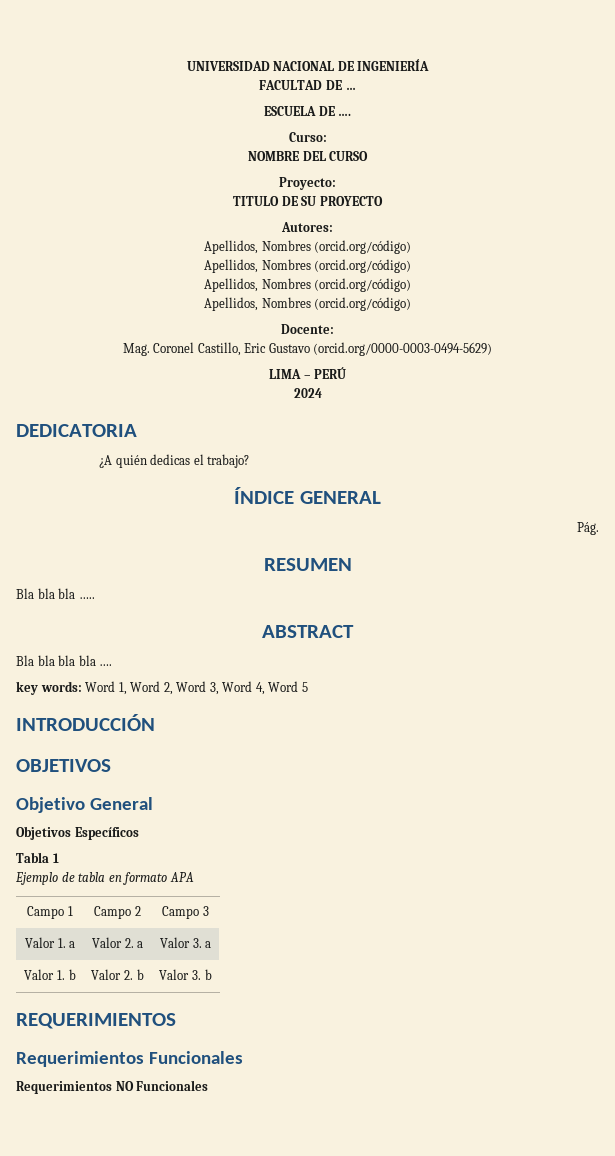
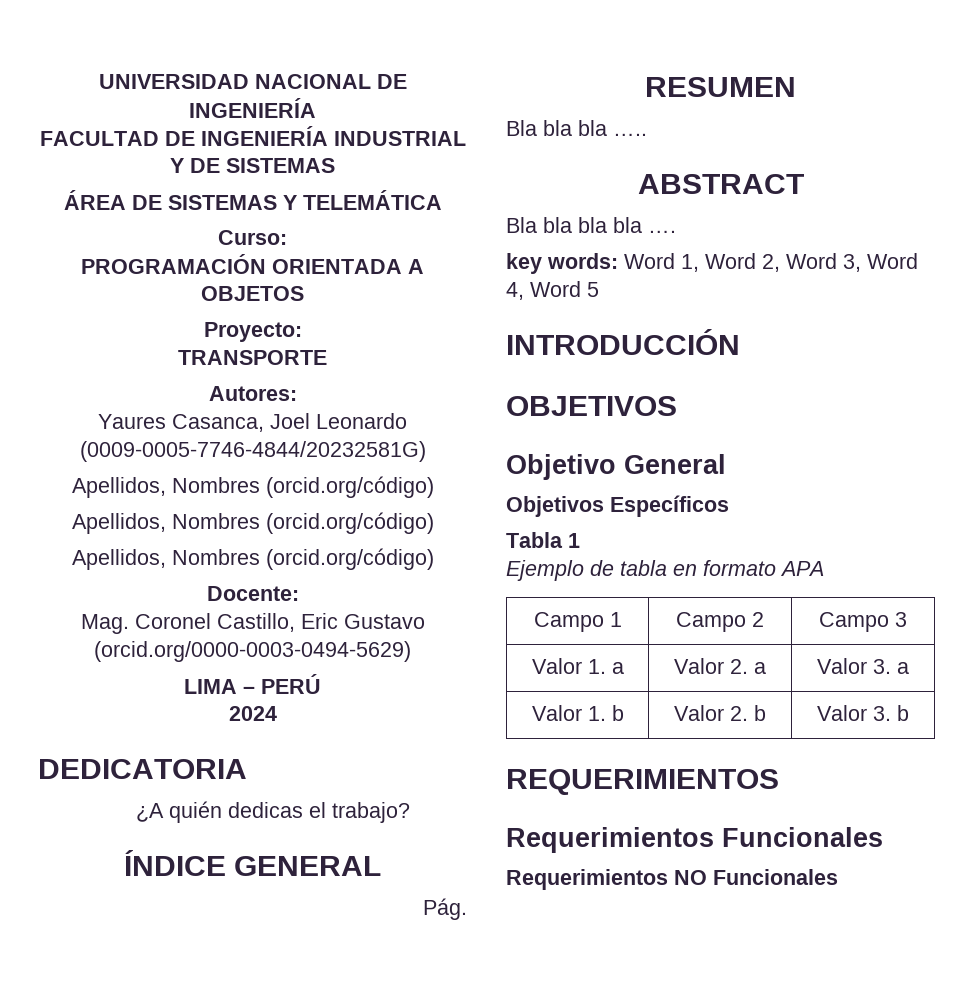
[345,87,356,90] [263,106,352,116] [288,132,327,142] [247,151,369,161] [279,177,336,190] [233,196,383,206] [281,222,333,232] [203,240,412,254] … // ESCUELA DE …. // Curso: // NOMBRE DEL CURSO // Proyecto: // TITULO DE SU PROYECTO // Autores: // Apellidos, Nombres (orcid.org/código) -> [200,126,466,146] [170,158,335,173] [63,190,442,210] [218,230,287,245] [81,254,424,274] [201,286,304,301] [203,322,302,342] [178,350,327,365] [208,386,297,401] [98,413,407,432] [79,441,426,462] INGENIERÍA INDUSTRIAL Y DE SISTEMAS // ÁREA DE SISTEMAS Y TELEMÁTICA // Curso: // PROGRAMACIÓN ORIENTADA A OBJETOS // Proyecto: // TRANSPORTE // Autores: // Yaures Casanca, Joel Leonardo (0009-0005-7746-4844/20232581G)

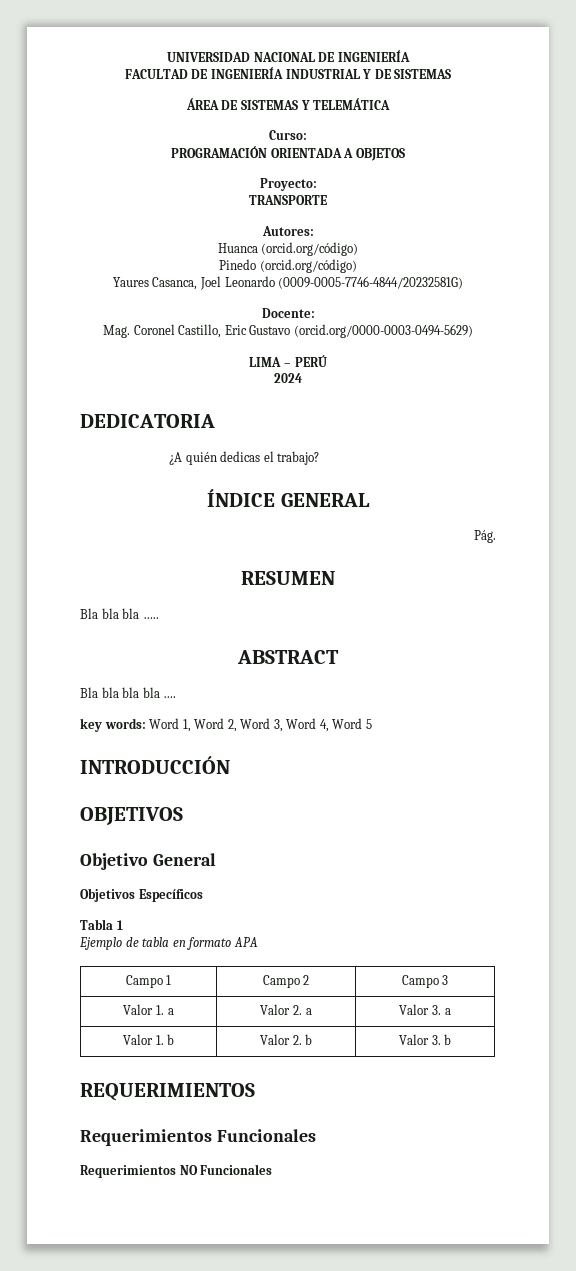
(297, 393) none -> [217,242,359,256] [219,259,357,273] // Huanca (orcid.org/código) // Pinedo (orcid.org/código)
[71,476,434,498] [71,512,434,534] [71,548,434,570] // Apellidos, Nombres (orcid.org/código) // Apellidos, Nombres (orcid.org/código) // Apellidos, Nombres (orcid.org/código) -> (464, 282) none

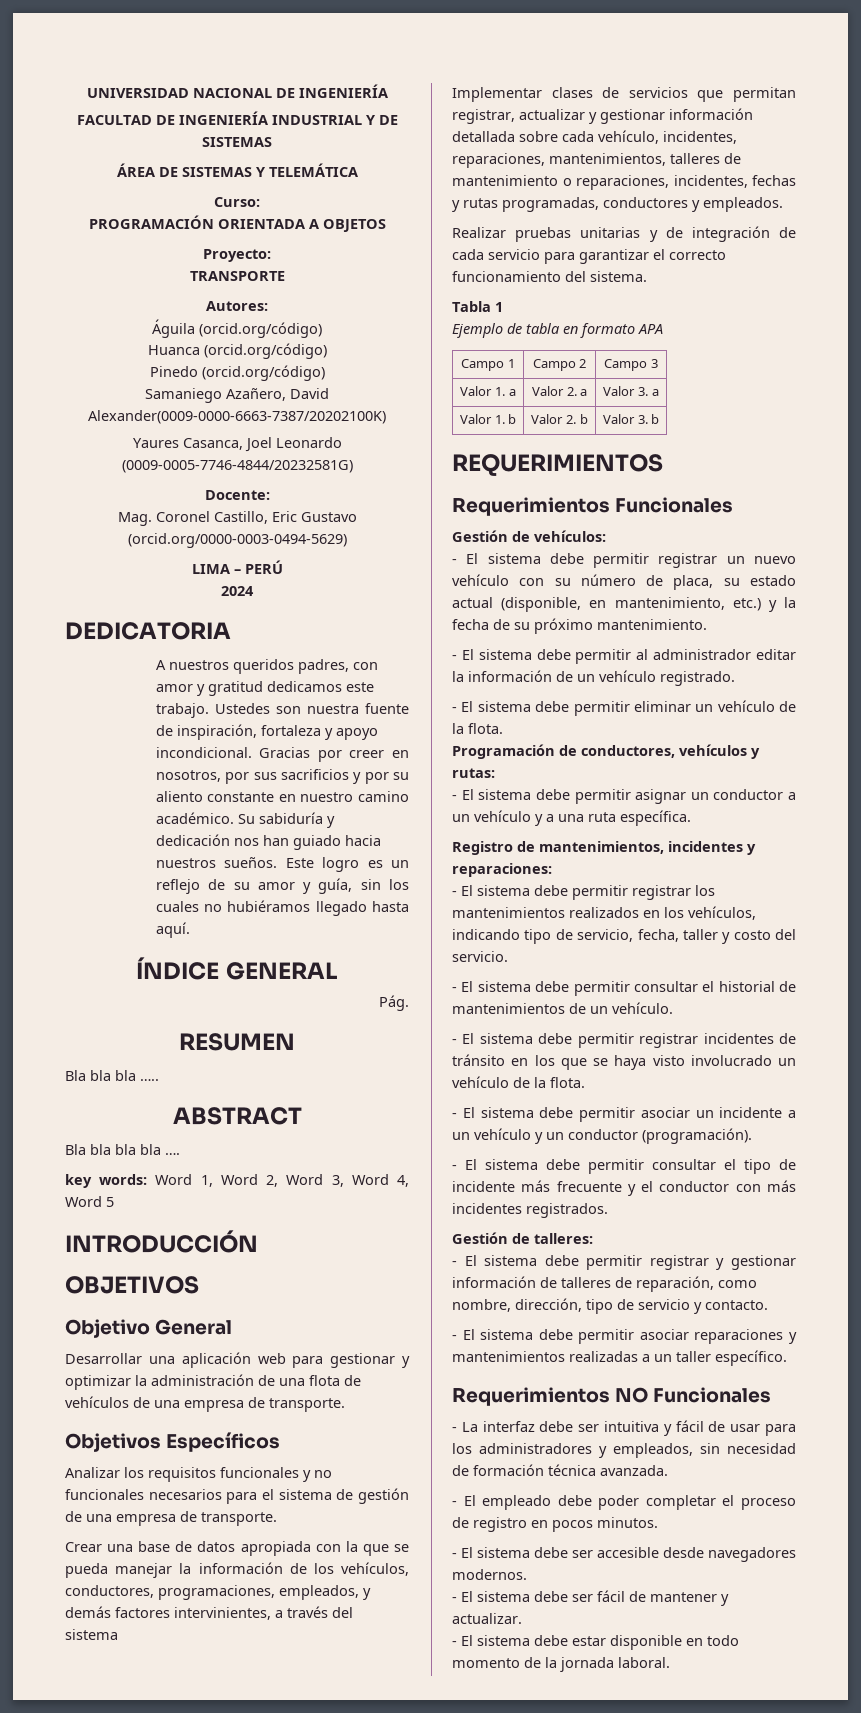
(314, 231) none -> [152,319,322,338] // Águila (orcid.org/código)
(357, 266) none -> [145,388,329,403] [88,410,386,424] // Samaniego Azañero, David Alexander(0009-0000-6663-7387/20202100K)
[169,451,320,465] ¿A quién dedicas el trabajo? -> [155,659,378,674] [155,681,374,696] [155,703,409,718] [155,724,378,740] [155,747,409,762] [155,769,409,784] [155,791,409,802] [155,812,335,828] [155,834,381,850] [155,857,410,872] [155,878,409,894] [155,900,409,916] [155,922,190,938] A nuestros queridos padres, con amor y gratitud dedicamos este trabajo. Ustedes son nuestra fuente de inspiración, fortaleza y apoyo incondicional. Gracias por creer en nosotros, por sus sacrificios y por su aliento constante en nuestro camino académico. Su sabiduría y dedicación nos han guiado hacia nuestros sueños. Este logro es un reflejo de su amor y guía, sin los cuales no hubiéramos llegado hasta aquí.
[80,888,203,902] Objetivos Específicos -> [65,1352,410,1368] [65,1374,361,1390] [65,1396,345,1412] [65,1432,281,1452] [65,1467,332,1482] [65,1488,409,1504] [65,1511,277,1526] [65,1541,409,1556] [65,1562,409,1578] [65,1585,371,1600] [65,1606,353,1620] [65,1629,118,1640] [452,87,796,102] [452,108,753,124] [452,130,737,144] [452,153,741,168] [452,175,796,190] [452,197,783,212] [452,226,796,242] [452,249,726,264] [452,271,647,282] Desarrollar una aplicación web para gestionar y optimizar la administración de una flota de vehículos de una empresa de transporte. // Objetivos Específicos // Analizar los requisitos funcionales y no funcionales necesarios para el sistema de gestión de una empresa de transporte. // Crear una base de datos apropiada con la que se pueda manejar la información de los vehículos, conductores, programaciones, empleados, y demás factores intervinientes, a través del sistema // Implementar clases de servicios que permitan registrar, actualizar y gestionar información detallada sobre cada vehículo, incidentes, reparaciones, mantenimientos, talleres de mantenimiento o reparaciones, incidentes, fechas y rutas programadas, conductores y empleados. // Realizar pruebas unitarias y de integración de cada servicio para garantizar el correcto funcionamiento del sistema.
[80,1164,273,1178] Requerimientos NO Funcionales -> [452,530,606,542] [452,553,796,568] [452,574,796,590] [452,597,796,612] [452,618,707,634] [452,649,796,664] [452,670,735,686] [452,700,796,716] [452,723,503,734] [452,744,760,759] [452,768,495,778] [452,789,796,804] [452,810,691,826] [452,841,756,855] [452,863,552,877] [452,885,715,900] [452,906,756,920] [452,929,796,944] [452,951,508,962] [452,981,796,996] [452,1002,673,1014] [452,1033,796,1048] [452,1054,796,1070] [452,1076,585,1088] [452,1107,796,1122] [452,1128,752,1144] [452,1159,796,1174] [452,1180,796,1196] [452,1203,608,1218] [452,1232,593,1244] [452,1255,796,1270] [452,1276,757,1292] [452,1298,768,1314] [452,1329,797,1344] [452,1350,787,1366] [452,1387,772,1406] [452,1420,796,1436] [452,1443,796,1458] [452,1464,668,1476] [452,1495,796,1510] [452,1517,658,1532] [452,1547,796,1562] [452,1569,527,1580] [452,1590,729,1606] [452,1613,522,1624] [452,1635,739,1650] [452,1657,670,1672] Gestión de vehículos: // - El sistema debe permitir registrar un nuevo vehículo con su número de placa, su estado actual (disponible, en mantenimiento, etc.) y la fecha de su próximo mantenimiento. // - El sistema debe permitir al administrador editar la información de un vehículo registrado. // - El sistema debe permitir eliminar un vehículo de la flota. // Programación de conductores, vehículos y rutas: // - El sistema debe permitir asignar un conductor a un vehículo y a una ruta específica. // Registro de mantenimientos, incidentes y reparaciones: // - El sistema debe permitir registrar los mantenimientos realizados en los vehículos, indicando tipo de servicio, fecha, taller y costo del servicio. // - El sistema debe permitir consultar el historial de mantenimientos de un vehículo. // - El sistema debe permitir registrar incidentes de tránsito en los que se haya visto involucrado un vehículo de la flota. // - El sistema debe permitir asociar un incidente a un vehículo y un conductor (programación). // - El sistema debe permitir consultar el tipo de incidente más frecuente y el conductor con más incidentes registrados. // Gestión de talleres: // - El sistema debe permitir registrar y gestionar información de talleres de reparación, como nombre, dirección, tipo de servicio y contacto. // - El sistema debe permitir asociar reparaciones y mantenimientos realizadas a un taller específico. // Requerimientos NO Funcionales // - La interfaz debe ser intuitiva y fácil de usar para los administradores y empleados, sin necesidad de formación técnica avanzada. // - El empleado debe poder completar el proceso de registro en pocos minutos. // - El sistema debe ser accesible desde navegadores modernos. // - El sistema debe ser fácil de mantener y actualizar. // - El sistema debe estar disponible en todo momento de la jornada laboral.

